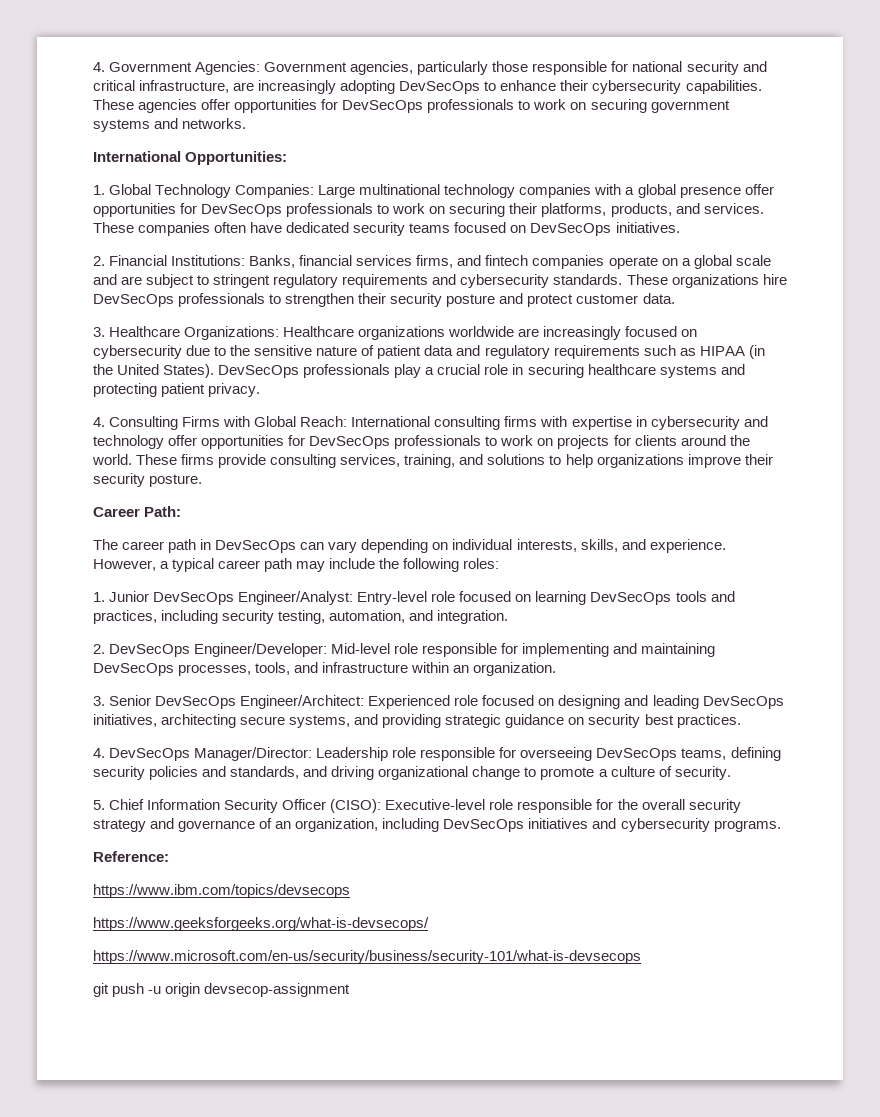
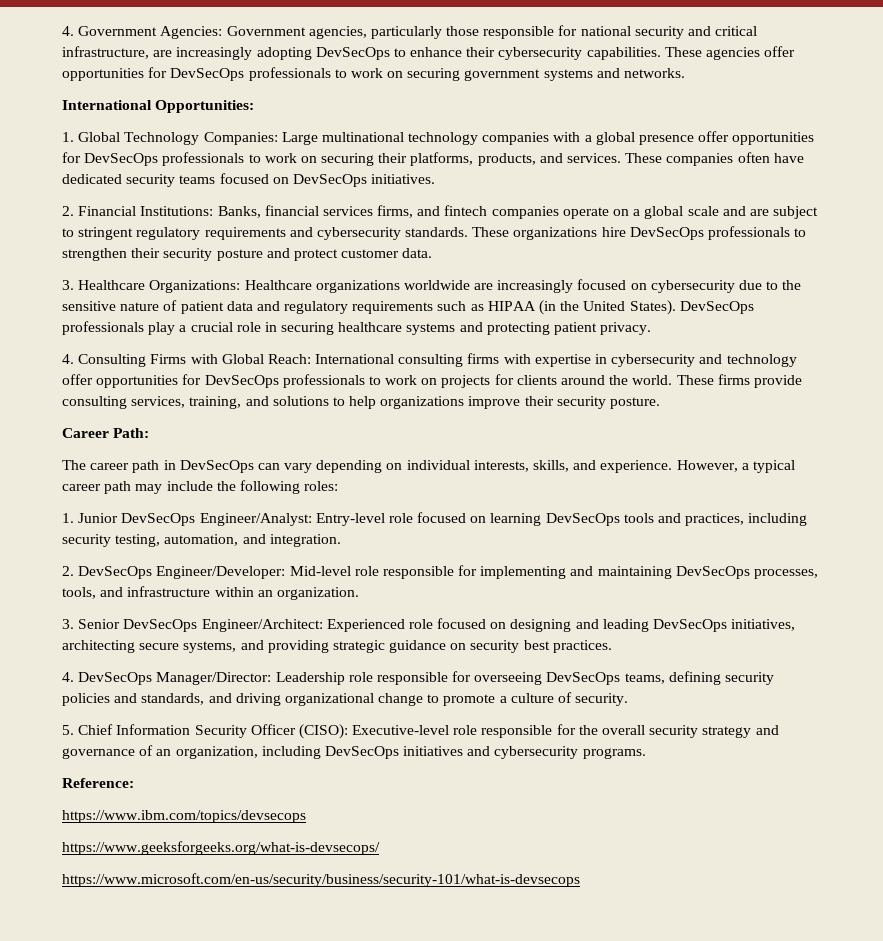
[93,983,351,997] // git push -u origin devsecop-assignment -> (580, 880) none

